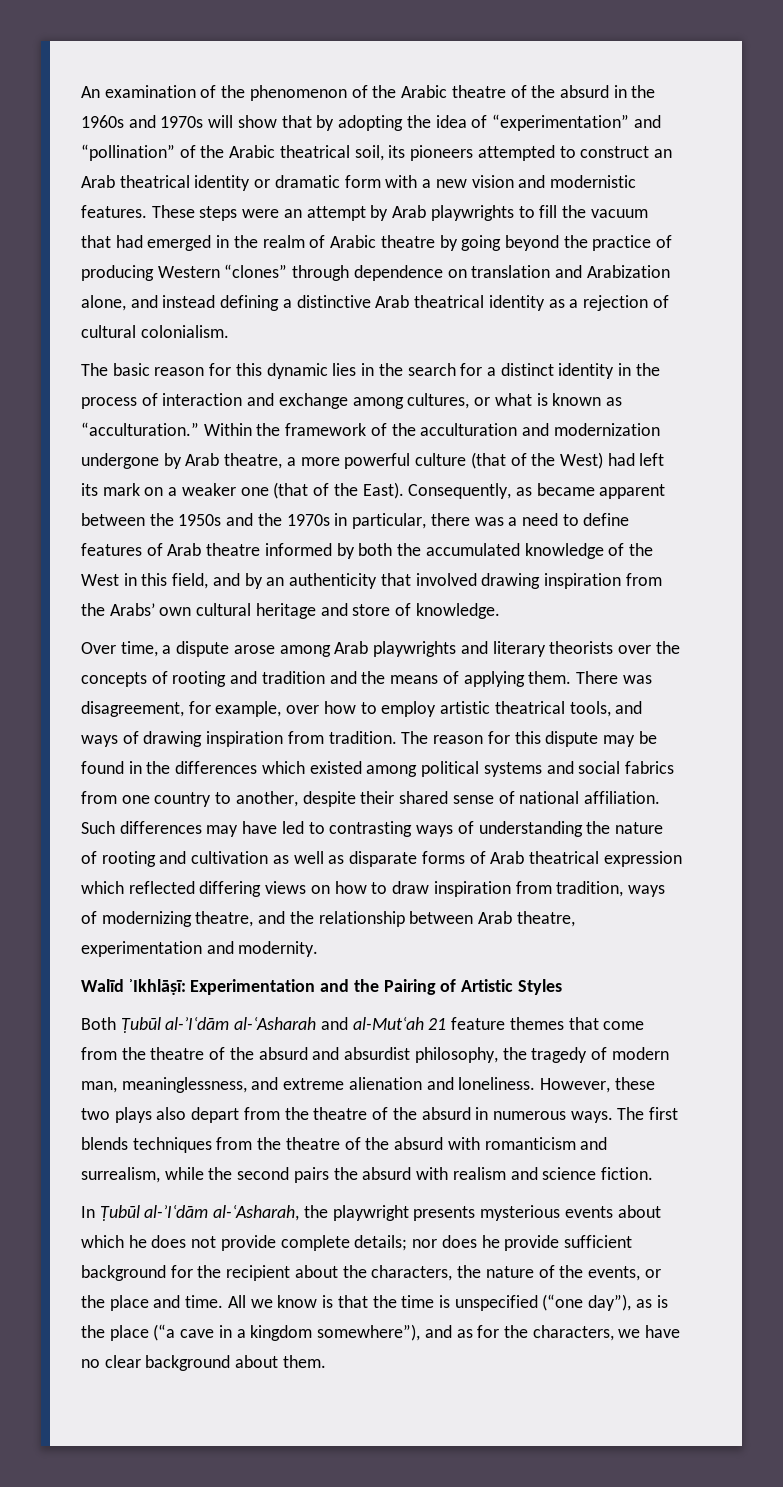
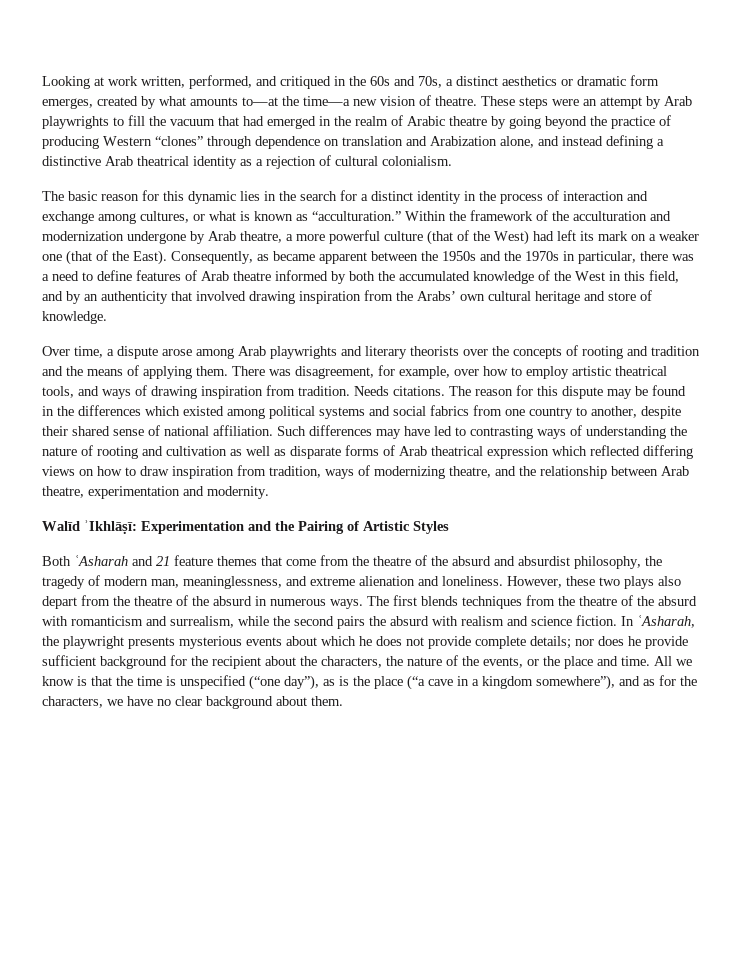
[81,85,656,101] [81,114,661,131] [81,144,672,161] [81,175,636,191] [81,205,147,218] An examination of the phenomenon of the Arabic theatre of the absurd in the 1960s and 1970s will show that by adopting the idea of “experimentation” and “pollination” of the Arabic theatrical soil, its pioneers attempted to construct an Arab theatrical identity or dramatic form with a new vision and modernistic features. -> [42,75,659,89] [42,95,477,109] Looking at work written, performed, and critiqued in the 60s and 70s, a distinct aesthetics or dramatic form emerges, created by what amounts to—at the time—a new vision of theatre.
(397, 737) none -> [354,386,445,396] Needs citations.
[120,1017,424,1033] Ṭubūl al-ʾIʿdām al-ʿAsharah and al-Mutʿah -> [74,555,153,566] ʿAsharah and
[81,1205,300,1221] // In Ṭubūl al-ʾIʿdām al-ʿAsharah, -> [621,615,695,628] In ʿAsharah,

